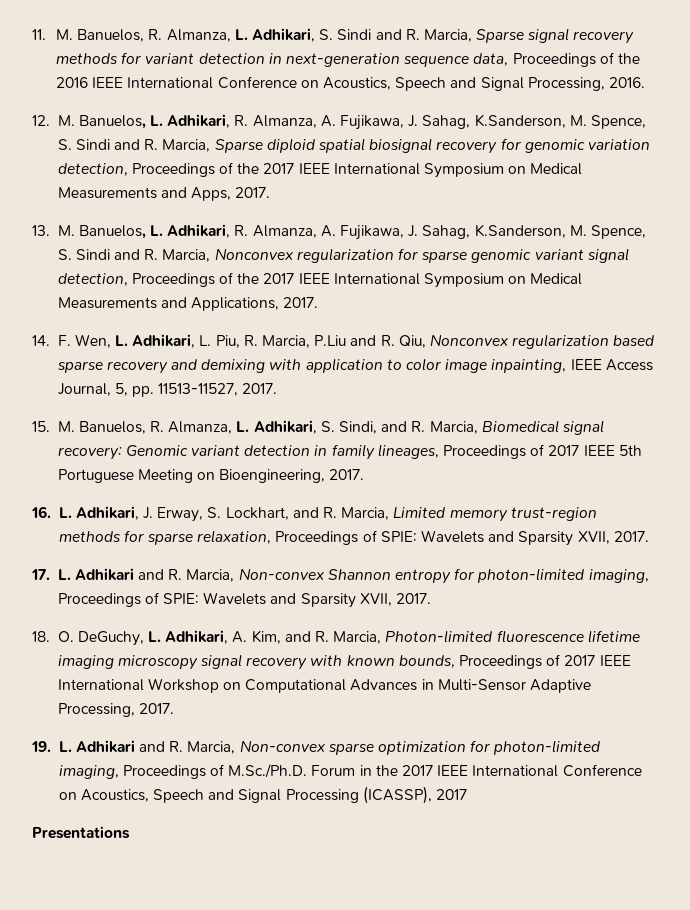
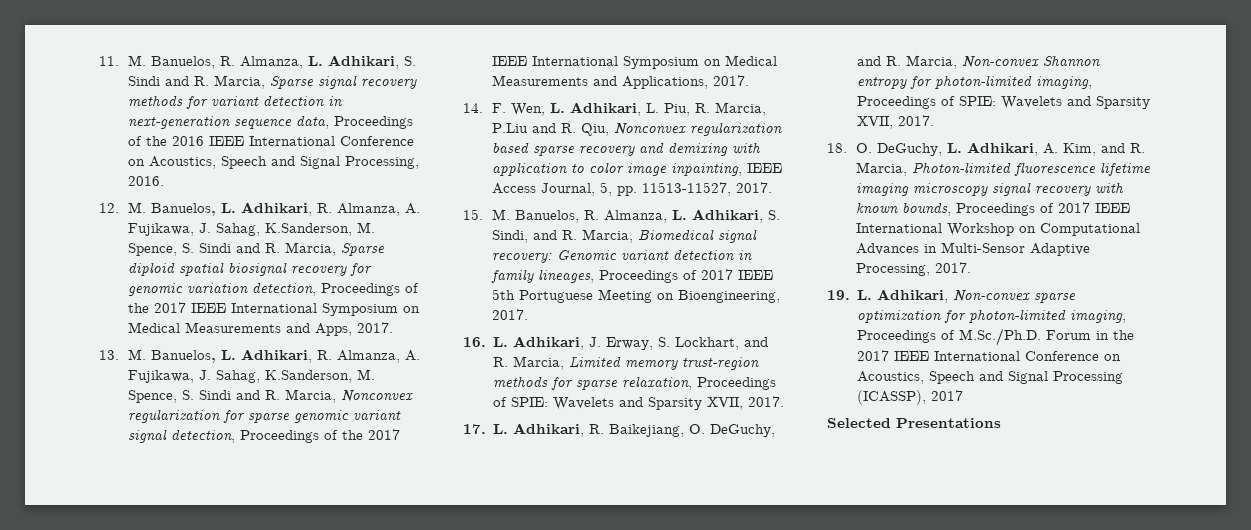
[74,568,134,581] Adhikari -> [513,423,776,437] Adhikari, R. Baikejiang, O. DeGuchy,
[75,740,236,754] Adhikari and R. Marcia, -> [877,289,949,303] Adhikari,
(468, 794) none -> [827,418,891,428] Selected

